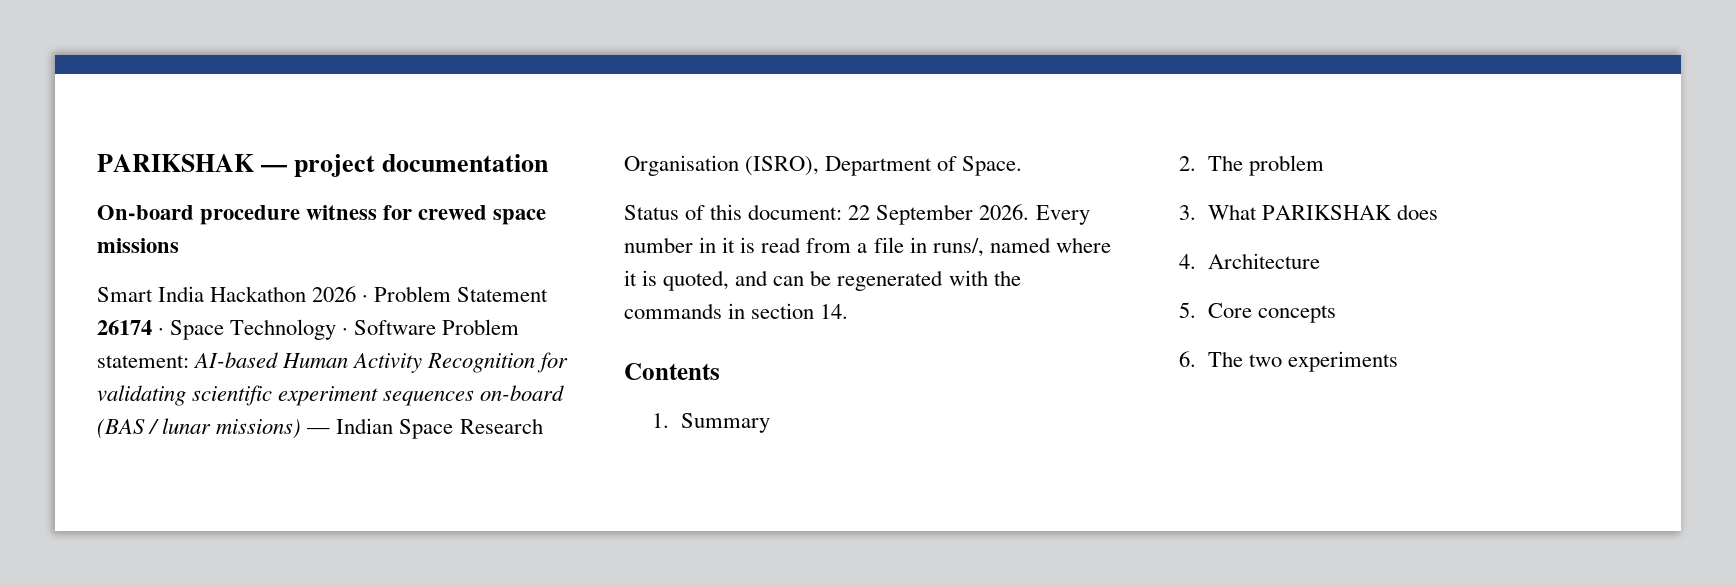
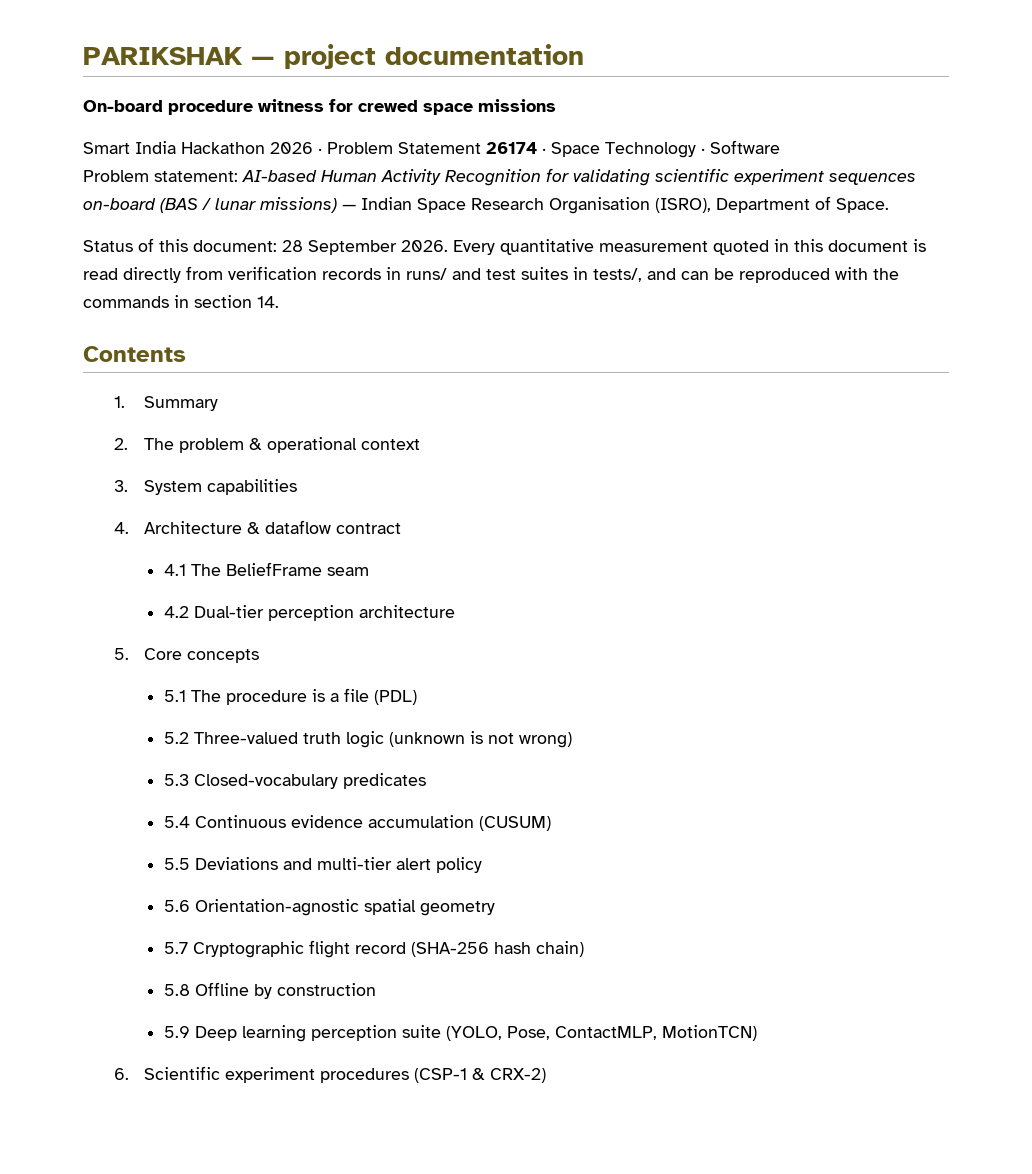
(437, 327) none -> (780, 147) //
[848,205,871,220] 22 -> [282,240,303,252] 28
[624,237,1111,257] [624,270,730,291] number in it is read from a file in runs/, named where it is quoted, -> [500,239,926,255] [83,266,642,283] quantitative measurement quoted in this document is read directly from verification records in runs/ and test suites in tests/,
[837,270,944,291] regenerated -> [739,268,830,283] reproduced
[1179,204,1439,220] [1179,253,1320,269] [1179,302,1337,323] [1179,351,1399,372] // 3. What PARIKSHAK does // 4. Architecture // 5. Core concepts // 6. The two experiments -> [249,437,421,453] [113,479,298,495] [113,520,402,534] [163,562,369,576] [163,605,455,621] [113,648,260,663] [163,688,417,705] [163,731,572,748] [163,773,426,789] [163,815,551,831] [163,857,482,873] [163,899,495,916] [163,940,584,958] [163,982,376,999] [163,1025,757,1042] [113,1066,547,1083] & operational context // 3. System capabilities // 4. Architecture & dataflow contract // 4.1 The BeliefFrame seam // 4.2 Dual-tier perception architecture // 5. Core concepts // 5.1 The procedure is a file (PDL) // 5.2 Three-valued truth logic (unknown is not wrong) // 5.3 Closed-vocabulary predicates // 5.4 Continuous evidence accumulation (CUSUM) // 5.5 Deviations and multi-tier alert policy // 5.6 Orientation-agnostic spatial geometry // 5.7 Cryptographic flight record (SHA-256 hash chain) // 5.8 Offline by construction // 5.9 Deep learning perception suite (YOLO, Pose, ContactMLP, MotionTCN) // 6. Scientific experiment procedures (CSP-1 & CRX-2)

